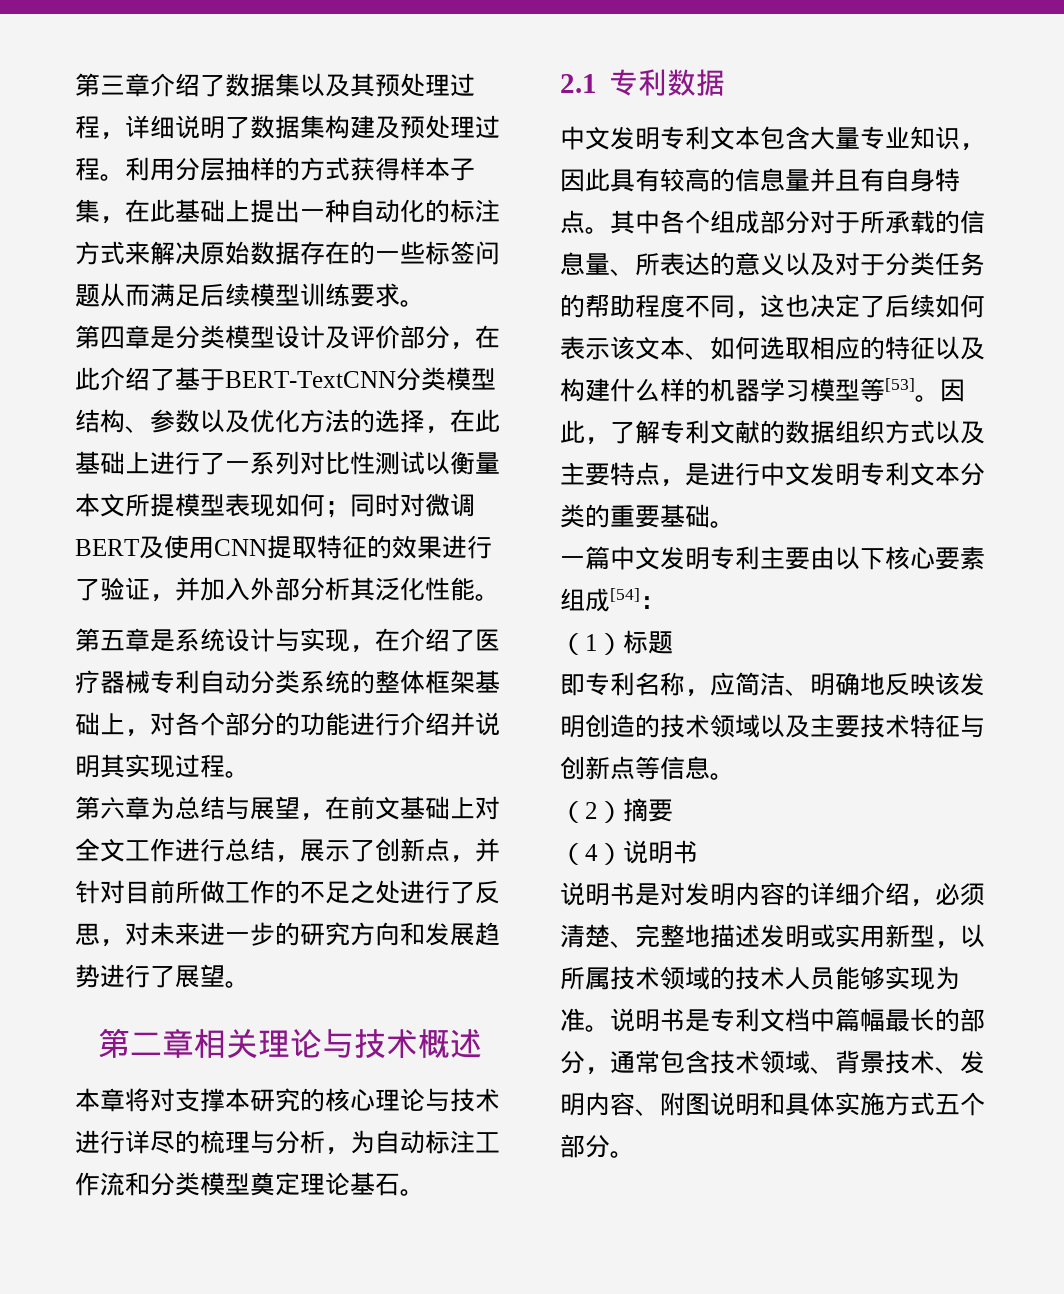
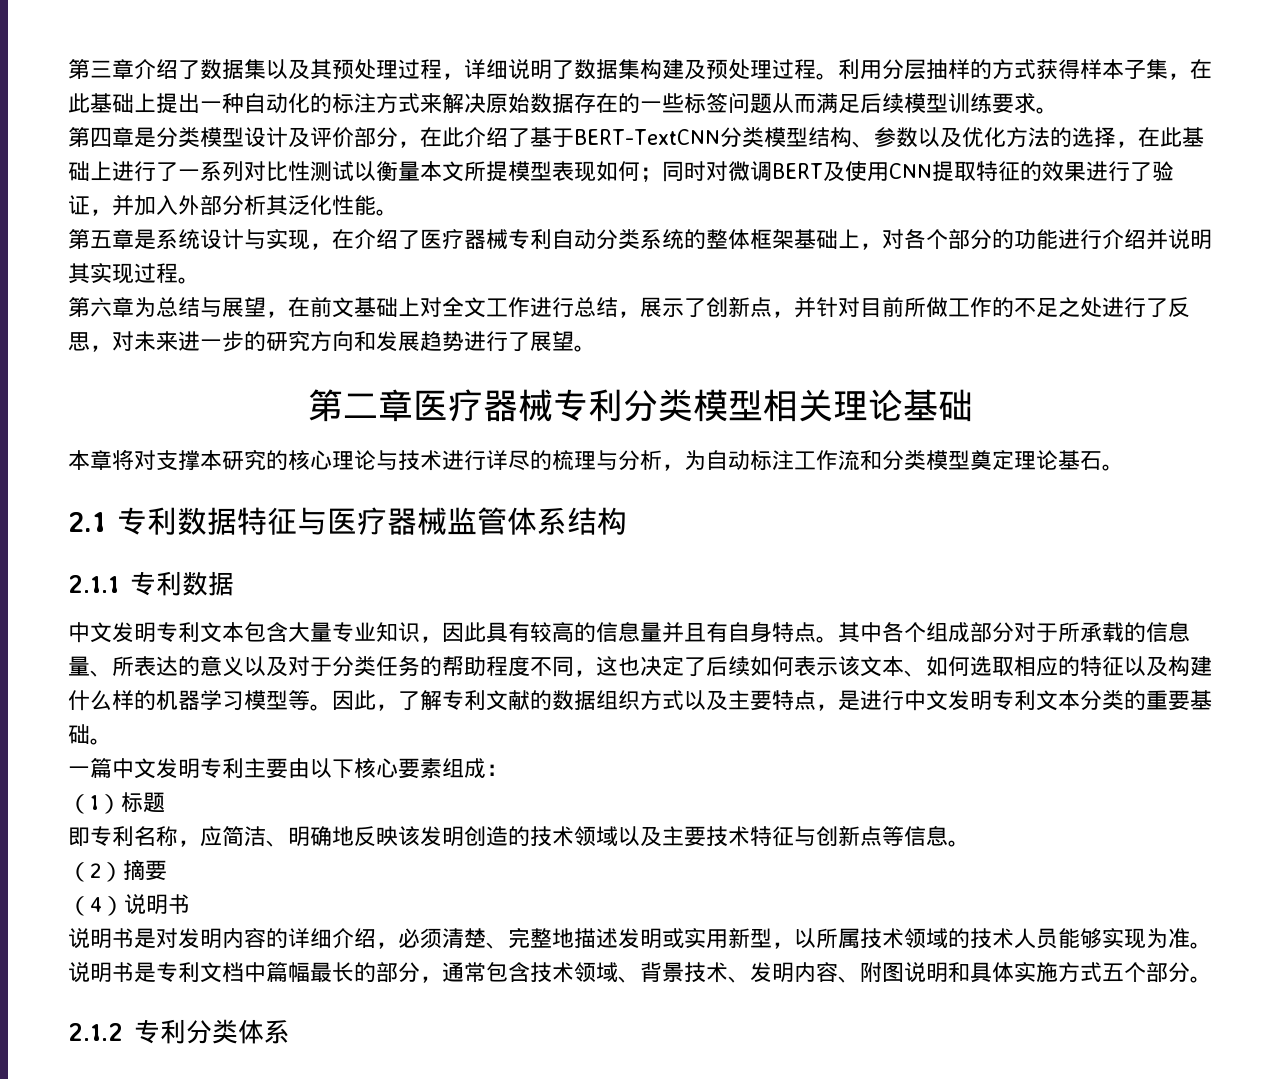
[193,1029,482,1058] 相关理论与技术概述 -> [412,389,973,422] 医疗器械专利分类模型相关理论基础
(726, 82) none -> [237,507,627,535] [68,571,234,596] 特征与医疗器械监管体系结构 // 2.1.1专利数据
[885,378,915,392] [53] -> (310, 700) none
[610,588,640,602] [54] -> (486, 768) none
(635, 1154) none -> [68,1019,290,1044] // 2.1.2专利分类体系

